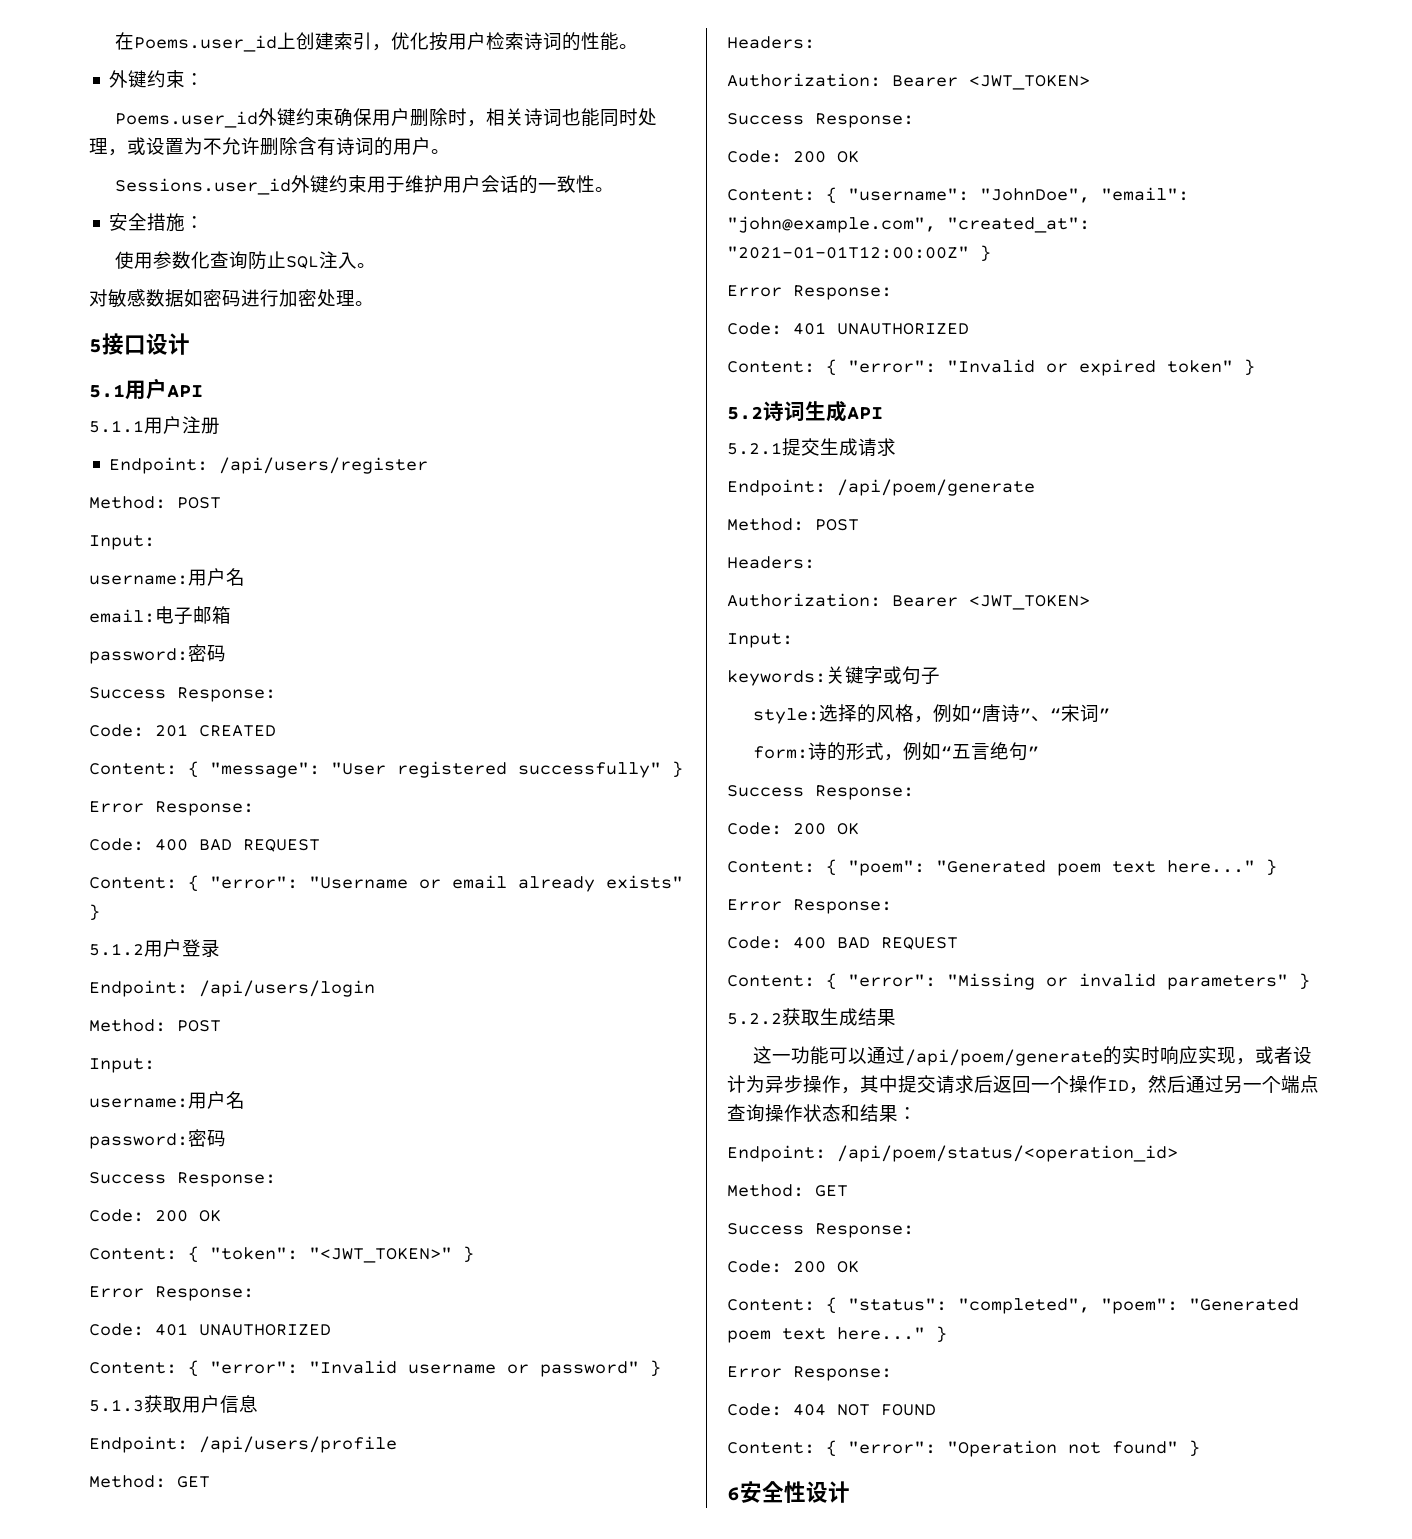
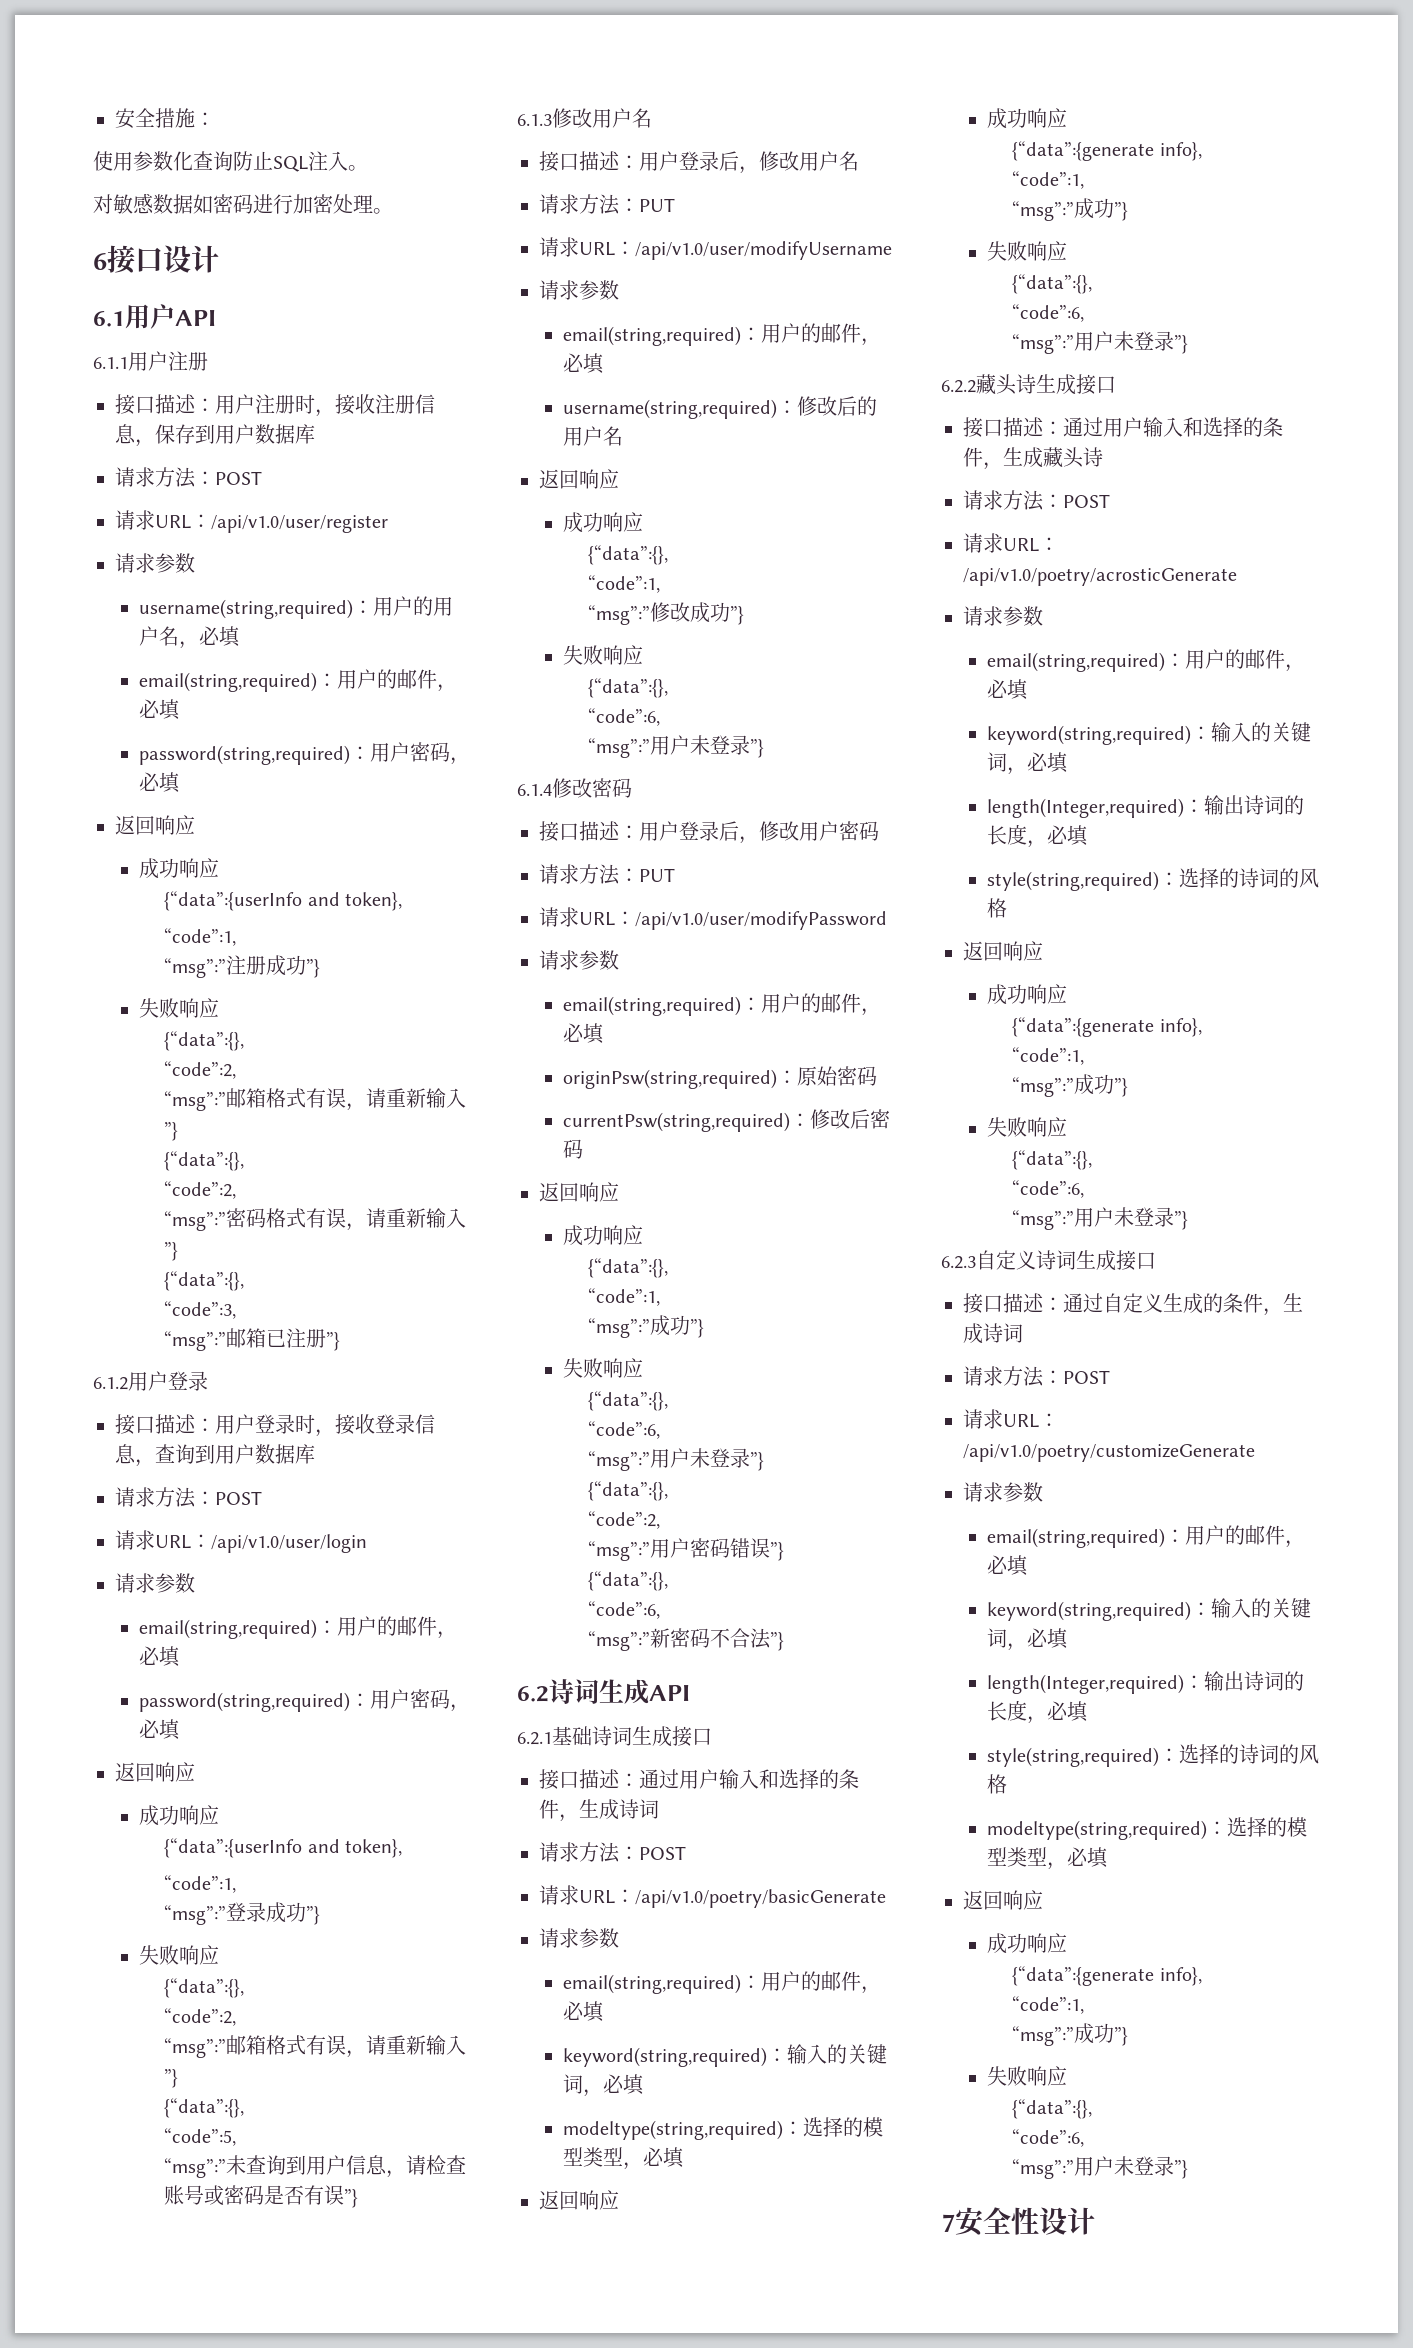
[114,32,638,52] [109,70,205,88] [114,108,657,128] [89,137,450,156] [114,175,614,195] 在Poems.user_id上创建索引，优化按用户检索诗词的性能。 // 外键约束： // Poems.user_id外键约束确保用户删除时，相关诗词也能同时处理，或设置为不允许删除含有诗词的用户。 // Sessions.user_id外键约束用于维护用户会话的一致性。 // -> (115, 118) none
[89,339,102,353] 5 -> [93,253,107,270] 6
[89,384,125,398] 5.1 -> [93,311,125,327] 6.1
[89,420,144,433] 5.1.1 -> [93,357,128,369] 6.1.1
[109,457,429,474] [89,496,221,509] [89,535,155,550] [89,568,245,586] [89,606,231,625] [89,644,226,664] [89,687,276,702] [89,724,276,737] [89,761,683,778] [89,801,254,816] [89,838,320,852] [89,875,683,892] [89,904,100,921] [89,939,220,957] [89,980,375,997] [89,1019,221,1032] [89,1058,155,1073] [89,1091,245,1109] [89,1129,226,1149] [89,1172,276,1187] [89,1209,221,1222] [89,1246,474,1263] [89,1286,254,1301] [89,1323,331,1336] [89,1360,661,1377] [89,1395,258,1413] [89,1436,397,1453] [89,1475,210,1488] [727,36,815,49] [727,73,1090,90] [727,113,914,128] [727,150,859,163] [727,187,1189,204] [727,216,1090,233] [727,245,991,262] [727,285,892,300] [727,322,969,335] [727,359,1255,376] [727,400,883,422] [727,438,896,457] [727,479,1035,496] [727,518,859,531] [727,556,815,569] [727,593,1090,610] [727,633,793,648] [727,666,940,686] [752,704,1110,724] [752,742,1039,761] [727,785,914,800] [727,822,859,835] [727,859,1277,876] [727,899,892,914] [727,936,958,950] [727,973,1310,990] [727,1008,896,1026] [752,1046,1312,1066] [727,1075,1319,1094] [727,1104,917,1122] [727,1145,1178,1162] [727,1184,848,1197] [727,1223,914,1238] [727,1260,859,1273] [727,1297,1299,1314] [727,1326,947,1343] [727,1366,892,1381] [727,1403,936,1416] [727,1440,1200,1457] [727,1487,740,1501] Endpoint: /api/users/register // Method: POST // Input: // username:用户名 // email:电子邮箱 // password:密码 // Success Response: // Code: 201 CREATED // Content: { "message": "User registered successfully" } // Error Response: // Code: 400 BAD REQUEST // Content: { "error": "Username or email already exists" } // 5.1.2用户登录 // Endpoint: /api/users/login // Method: POST // Input: // username:用户名 // password:密码 // Success Response: // Code: 200 OK // Content: { "token": "<JWT_TOKEN>" } // Error Response: // Code: 401 UNAUTHORIZED // Content: { "error": "Invalid username or password" } // 5.1.3获取用户信息 // Endpoint: /api/users/profile // Method: GET // Headers: // Authorization: Bearer <JWT_TOKEN> // Success Response: // Code: 200 OK // Content: { "username": "JohnDoe", "email": "john@example.com", "created_at": "2021-01-01T12:00:00Z" } // Error Response: // Code: 401 UNAUTHORIZED // Content: { "error": "Invalid or expired token" } // 5.2诗词生成API // 5.2.1提交生成请求 // Endpoint: /api/poem/generate // Method: POST // Headers: // Authorization: Bearer <JWT_TOKEN> // Input: // keywords:关键字或句子 // style:选择的风格，例如“唐诗”、“宋词” // form:诗的形式，例如“五言绝句” // Success Response: // Code: 200 OK // Content: { "poem": "Generated poem text here..." } // Error Response: // Code: 400 BAD REQUEST // Content: { "error": "Missing or invalid parameters" } // 5.2.2获取生成结果 // 这一功能可以通过/api/poem/generate的实时响应实现，或者设计为异步操作，其中提交请求后返回一个操作ID，然后通过另一个端点查询操作状态和结果： // Endpoint: /api/poem/status/<operation_id> // Method: GET // Success Response: // Code: 200 OK // Content: { "status": "completed", "poem": "Generated poem text here..." } // Error Response: // Code: 404 NOT FOUND // Content: { "error": "Operation not found" } // 6 -> [115,394,435,417] [115,424,315,447] [115,467,262,488] [115,510,388,533] [115,553,195,573] [138,596,453,619] [138,626,241,649] [138,669,457,692] [138,699,181,720] [138,742,470,765] [138,772,181,793] [115,815,195,835] [138,858,219,879] [164,891,403,911] [164,928,237,946] [164,955,321,978] [138,998,219,1018] [164,1031,245,1051] [164,1061,237,1079] [164,1088,467,1111] [164,1121,179,1141] [164,1151,245,1171] [164,1181,237,1199] [164,1208,467,1231] [164,1241,179,1261] [164,1271,245,1291] [164,1301,237,1319] [164,1328,341,1351] [93,1371,208,1391] [115,1414,435,1437] [115,1444,315,1467] [115,1487,262,1508] [115,1530,367,1553] [115,1573,195,1593] [138,1616,457,1639] [138,1646,181,1667] [138,1689,470,1712] [138,1719,181,1740] [115,1762,195,1782] [138,1805,219,1826] [164,1838,403,1858] [164,1875,237,1893] [164,1902,321,1925] [138,1945,219,1965] [164,1978,245,1998] [164,2008,237,2026] [164,2035,467,2058] [164,2068,179,2088] [164,2098,245,2118] [164,2128,237,2146] [164,2155,467,2178] [164,2185,359,2208] [517,108,652,128] [539,151,859,174] [539,194,675,215] [539,237,892,260] [539,280,619,300] [562,323,881,346] [562,353,605,374] [562,396,877,419] [562,426,623,446] [539,469,619,489] [562,512,643,533] [588,545,669,565] [588,575,661,593] [588,602,745,625] [562,645,643,665] [588,678,669,698] [588,708,661,726] [588,735,765,758] [517,778,632,798] [539,821,879,844] [539,864,675,885] [539,907,887,930] [539,950,619,970] [562,993,881,1016] [562,1023,605,1044] [562,1066,877,1089] [562,1109,890,1132] [562,1139,583,1159] [539,1182,619,1202] [562,1225,643,1246] [588,1258,669,1278] [588,1288,661,1306] [588,1315,705,1338] [562,1358,643,1378] [588,1391,669,1411] [588,1421,661,1439] [588,1448,765,1471] [588,1481,669,1501] [588,1511,661,1529] [588,1538,785,1561] [588,1571,669,1591] [588,1601,661,1619] [588,1628,785,1651] [517,1679,690,1704] [517,1726,712,1747] [539,1769,859,1790] [539,1799,659,1822] [539,1842,686,1863] [539,1885,886,1908] [539,1928,619,1948] [562,1971,881,1994] [562,2001,605,2022] [562,2044,887,2067] [562,2074,645,2097] [562,2117,883,2140] [562,2147,685,2170] [539,2190,619,2210] [986,108,1067,129] [1012,141,1202,161] [1012,171,1085,189] [1012,198,1129,221] [986,241,1067,261] [1012,274,1093,294] [1012,304,1085,322] [1012,331,1189,354] [941,374,1116,395] [963,417,1283,438] [963,447,1103,470] [963,490,1110,511] [963,533,1059,553] [963,568,1237,586] [963,606,1043,626] [986,649,1305,672] [986,679,1029,700] [986,722,1311,745] [986,752,1069,775] [986,795,1304,818] [986,824,1089,848] [986,868,1319,891] [986,898,1007,918] [963,941,1043,961] [986,984,1067,1005] [1012,1017,1202,1037] [1012,1047,1085,1065] [1012,1074,1129,1097] [986,1117,1067,1137] [1012,1150,1093,1170] [1012,1180,1085,1198] [1012,1207,1189,1230] [941,1250,1156,1271] [963,1293,1303,1316] [963,1323,1023,1344] [963,1366,1110,1387] [963,1409,1059,1429] [963,1444,1255,1462] [963,1482,1043,1502] [986,1525,1305,1548] [986,1555,1029,1576] [986,1598,1311,1621] [986,1628,1069,1651] [986,1671,1304,1694] [986,1700,1089,1724] [986,1744,1319,1767] [986,1774,1007,1794] [986,1817,1307,1840] [986,1847,1109,1870] [963,1890,1043,1910] [986,1933,1067,1954] [1012,1966,1202,1986] [1012,1996,1085,2014] [1012,2023,1129,2046] [986,2066,1067,2086] [1012,2099,1093,2119] [1012,2129,1085,2147] [1012,2156,1189,2179] [941,2214,955,2232] 接口描述：用户注册时，接收注册信息，保存到用户数据库 // 请求方法：POST // 请求URL：/api/v1.0/user/register // 请求参数 // username(string,required)：用户的用户名，必填 // email(string,required)：用户的邮件，必填 // password(string,required)：用户密码，必填 // 返回响应 // 成功响应 // {“data”:{userInfo and token}, // “code”:1, // “msg”:”注册成功”} // 失败响应 // {“data”:{}, // “code”:2, // “msg”:”邮箱格式有误，请重新输入”} // {“data”:{}, // “code”:2, // “msg”:”密码格式有误，请重新输入”} // {“data”:{}, // “code”:3, // “msg”:”邮箱已注册”} // 6.1.2用户登录 // 接口描述：用户登录时，接收登录信息，查询到用户数据库 // 请求方法：POST // 请求URL：/api/v1.0/user/login // 请求参数 // email(string,required)：用户的邮件，必填 // password(string,required)：用户密码，必填 // 返回响应 // 成功响应 // {“data”:{userInfo and token}, // “code”:1, // “msg”:”登录成功”} // 失败响应 // {“data”:{}, // “code”:2, // “msg”:”邮箱格式有误，请重新输入”} // {“data”:{}, // “code”:5, // “msg”:”未查询到用户信息，请检查账号或密码是否有误”} // 6.1.3修改用户名 // 接口描述：用户登录后，修改用户名 // 请求方法：PUT // 请求URL：/api/v1.0/user/modifyUsername // 请求参数 // email(string,required)：用户的邮件，必填 // username(string,required)：修改后的用户名 // 返回响应 // 成功响应 // {“data”:{}, // “code”:1, // “msg”:”修改成功”} // 失败响应 // {“data”:{}, // “code”:6, // “msg”:”用户未登录”} // 6.1.4修改密码 // 接口描述：用户登录后，修改用户密码 // 请求方法：PUT // 请求URL：/api/v1.0/user/modifyPassword // 请求参数 // email(string,required)：用户的邮件，必填 // originPsw(string,required)：原始密码 // currentPsw(string,required)：修改后密码 // 返回响应 // 成功响应 // {“data”:{}, // “code”:1, // “msg”:”成功”} // 失败响应 // {“data”:{}, // “code”:6, // “msg”:”用户未登录”} // {“data”:{}, // “code”:2, // “msg”:”用户密码错误”} // {“data”:{}, // “code”:6, // “msg”:”新密码不合法”} // 6.2诗词生成API // 6.2.1基础诗词生成接口 // 接口描述：通过用户输入和选择的条件，生成诗词 // 请求方法：POST // 请求URL：/api/v1.0/poetry/basicGenerate // 请求参数 // email(string,required)：用户的邮件，必填 // keyword(string,required)：输入的关键词，必填 // modeltype(string,required)：选择的模型类型，必填 // 返回响应 // 成功响应 // {“data”:{generate info}, // “code”:1, // “msg”:”成功”} // 失败响应 // {“data”:{}, // “code”:6, // “msg”:”用户未登录”} // 6.2.2藏头诗生成接口 // 接口描述：通过用户输入和选择的条件，生成藏头诗 // 请求方法：POST // 请求URL：/api/v1.0/poetry/acrosticGenerate // 请求参数 // email(string,required)：用户的邮件，必填 // keyword(string,required)：输入的关键词，必填 // length(Integer,required)：输出诗词的长度，必填 // style(string,required)：选择的诗词的风格 // 返回响应 // 成功响应 // {“data”:{generate info}, // “code”:1, // “msg”:”成功”} // 失败响应 // {“data”:{}, // “code”:6, // “msg”:”用户未登录”} // 6.2.3自定义诗词生成接口 // 接口描述：通过自定义生成的条件，生成诗词 // 请求方法：POST // 请求URL：/api/v1.0/poetry/customizeGenerate // 请求参数 // email(string,required)：用户的邮件，必填 // keyword(string,required)：输入的关键词，必填 // length(Integer,required)：输出诗词的长度，必填 // style(string,required)：选择的诗词的风格 // modeltype(string,required)：选择的模型类型，必填 // 返回响应 // 成功响应 // {“data”:{generate info}, // “code”:1, // “msg”:”成功”} // 失败响应 // {“data”:{}, // “code”:6, // “msg”:”用户未登录”} // 7

